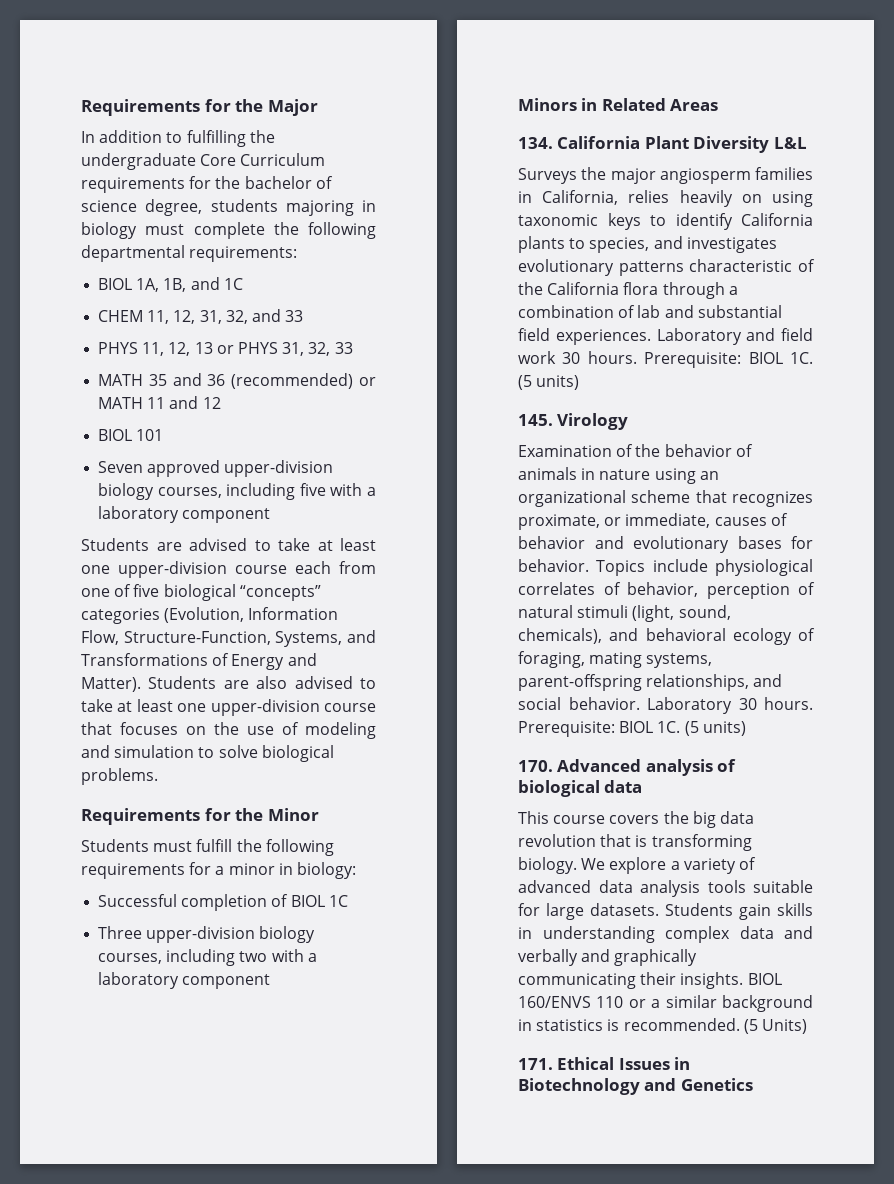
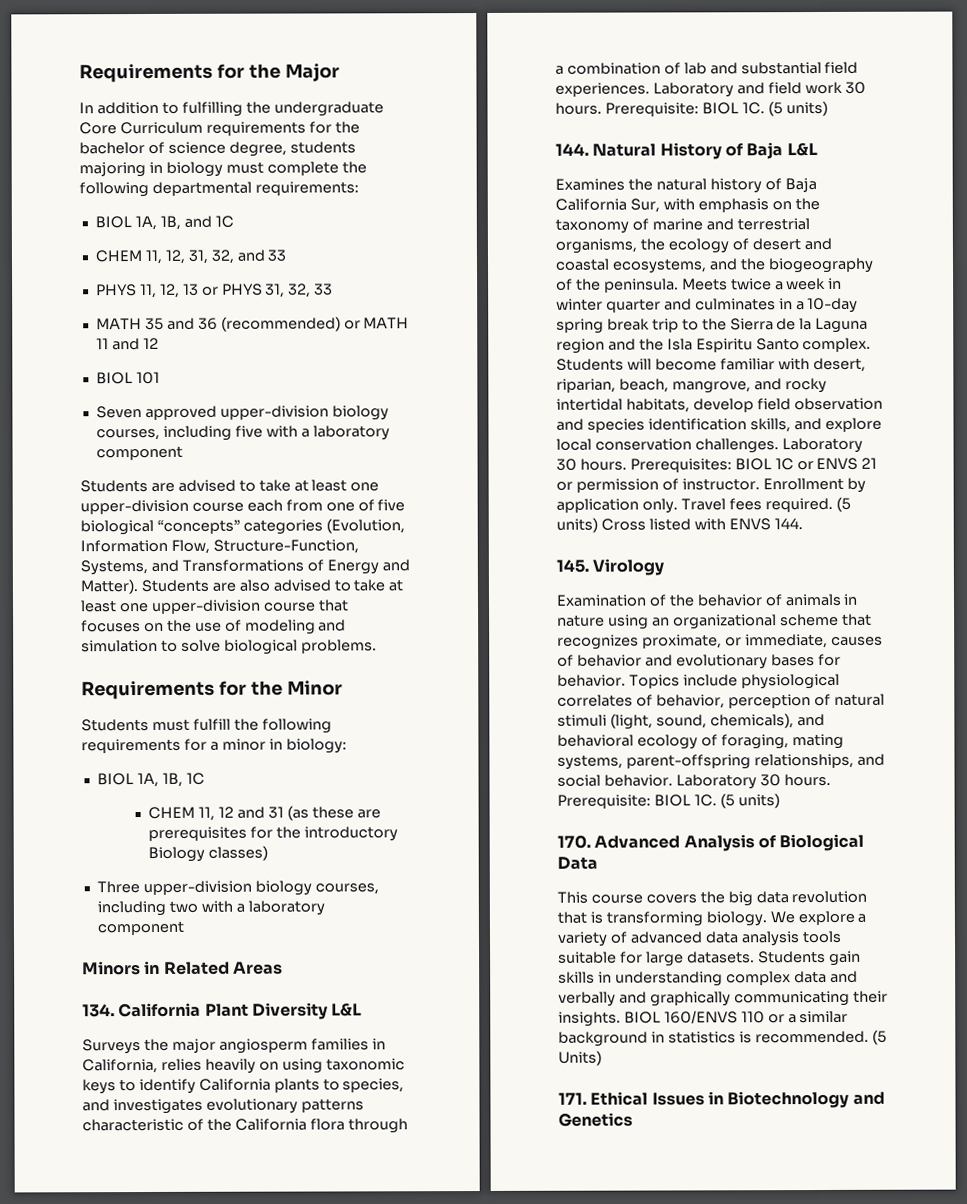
[98,894,348,911] Successful completion of BIOL 1C -> [96,772,205,788] [148,805,381,821] [148,826,398,842] [148,845,269,862] BIOL 1A, 1B, 1C // CHEM 11, 12 and 31 (as these are prerequisites for the introductory Biology classes)
(580, 382) none -> [555,142,818,160] [555,178,817,194] [555,198,820,213] [555,218,810,234] [555,237,832,254] [555,257,874,274] [556,277,843,293] [556,297,859,314] [556,317,869,334] [556,337,872,354] [556,357,866,373] [556,377,827,394] [556,397,883,413] [556,417,882,433] [556,437,863,454] [556,457,878,473] [556,477,866,493] [556,496,851,514] [556,517,803,533] // 144. Natural History of Baja L&L // Examines the natural history of Baja California Sur, with emphasis on the taxonomy of marine and terrestrial organisms, the ecology of desert and coastal ecosystems, and the biogeography of the peninsula. Meets twice a week in winter quarter and culminates in a 10-day spring break trip to the Sierra de la Laguna region and the Isla Espiritu Santo complex. Students will become familiar with desert, riparian, beach, mangrove, and rocky intertidal habitats, develop field observation and species identification skills, and explore local conservation challenges. Laboratory 30 hours. Prerequisites: BIOL 1C or ENVS 21 or permission of instructor. Enrollment by application only. Travel fees required. (5 units) Cross listed with ENVS 144.
[645,759,737,776] [518,780,643,797] analysis of biological data -> [683,833,865,852] [557,856,598,870] Analysis of Biological Data

